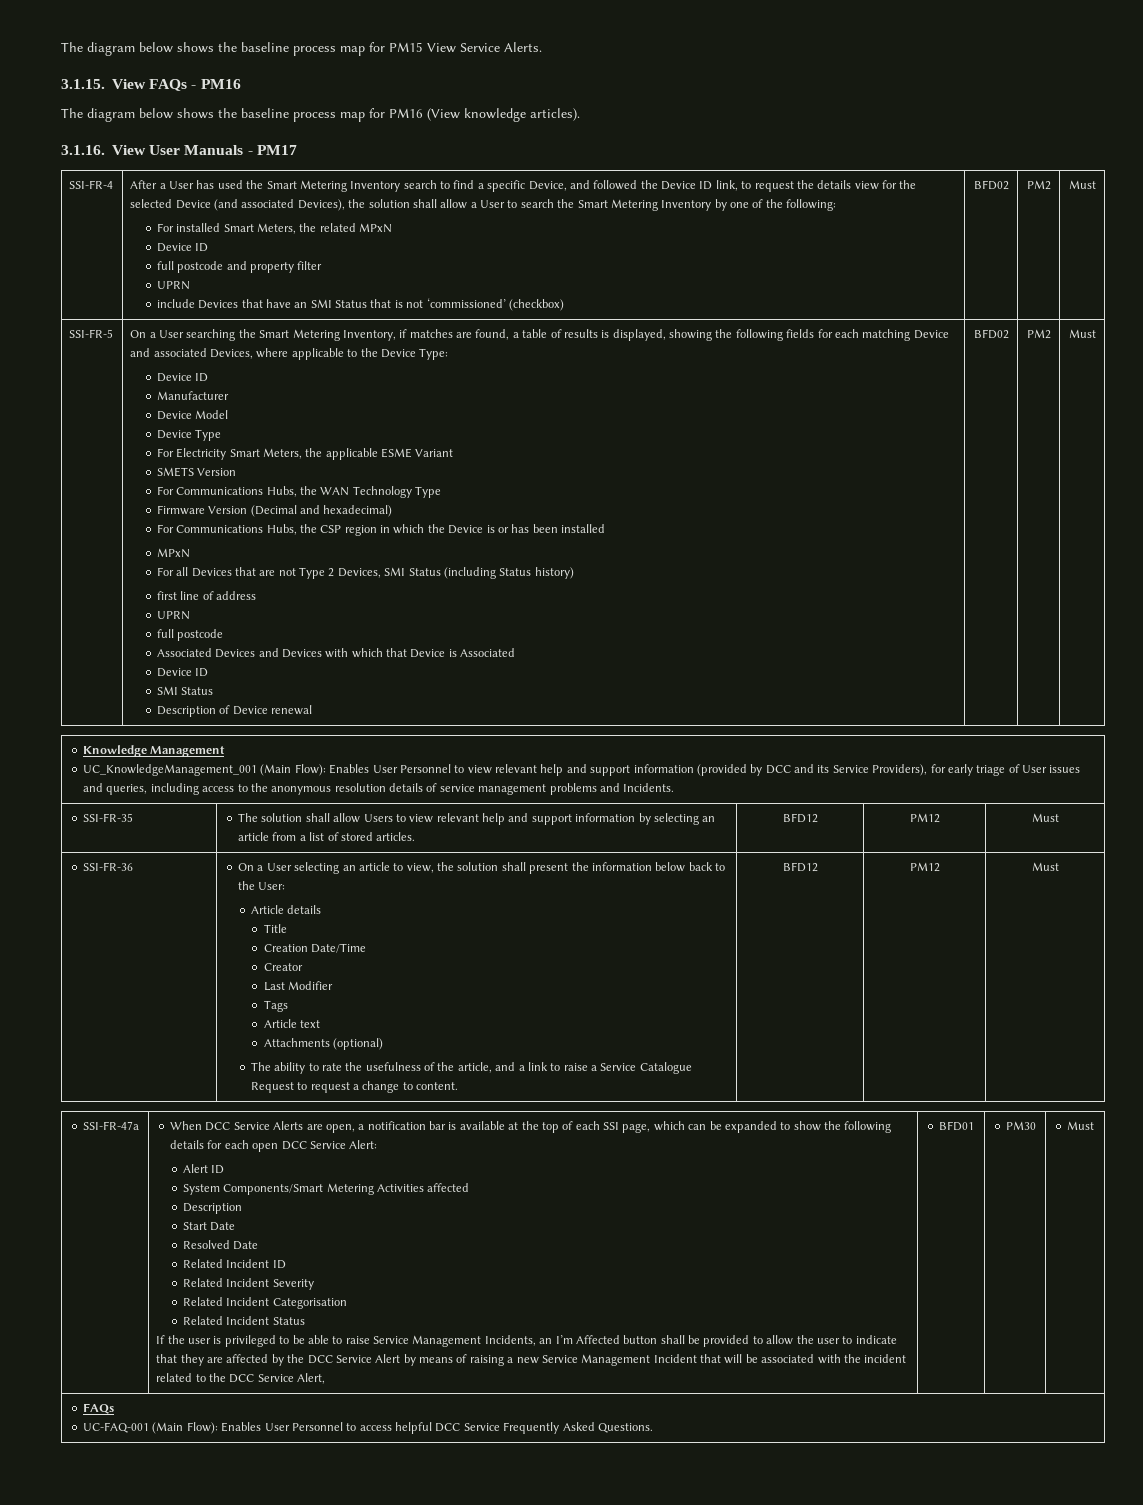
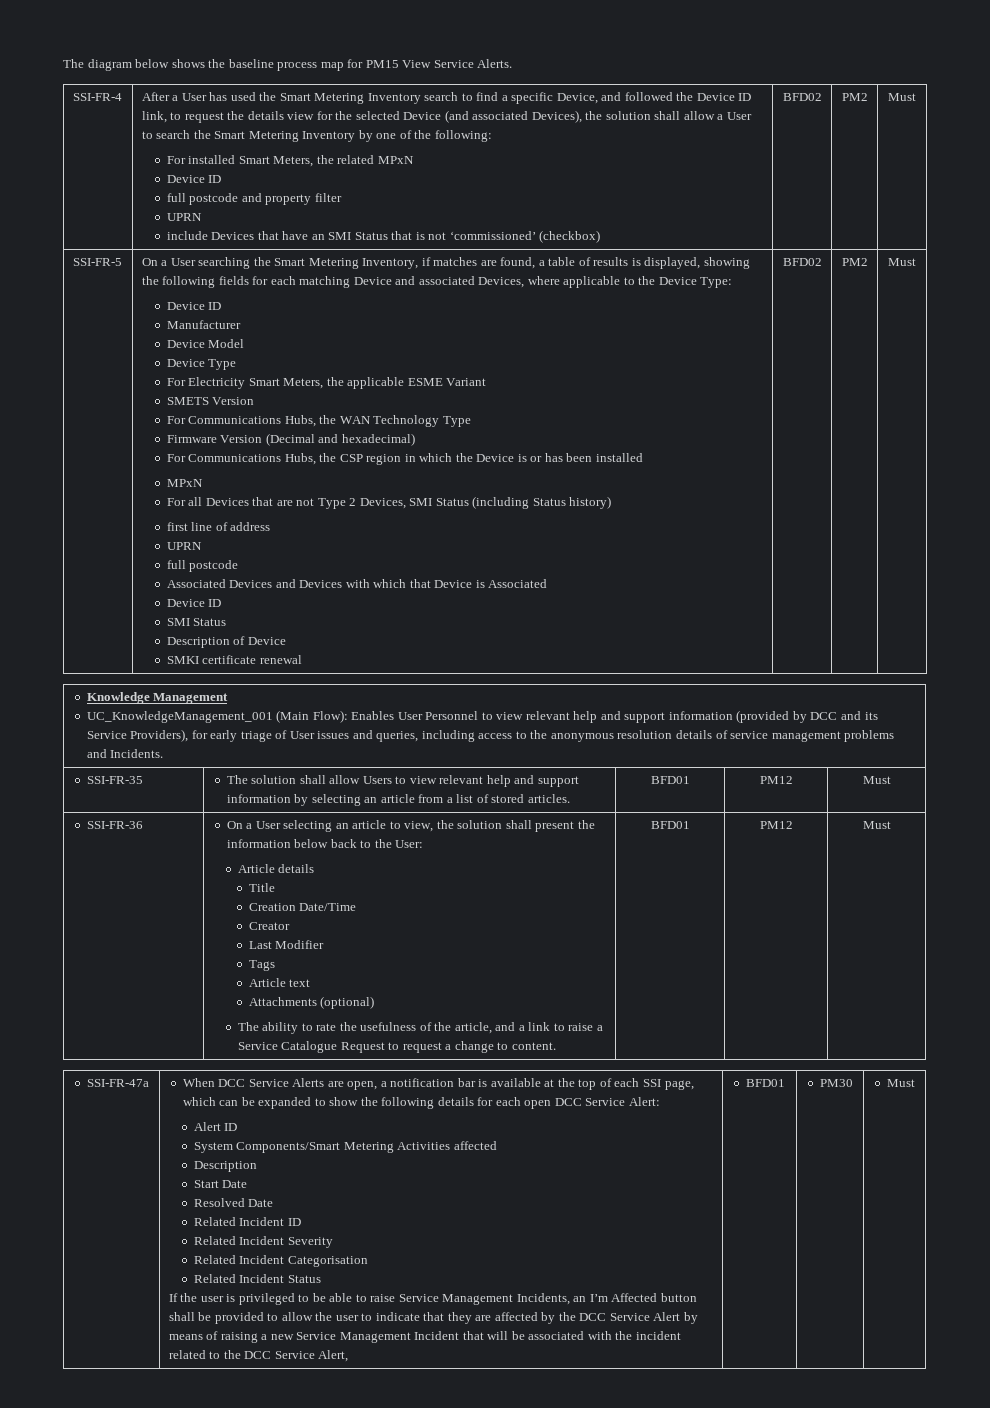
[61,79,241,91] [61,108,580,122] [61,145,297,155] // 3.1.15. View FAQs - PM16 // The diagram below shows the baseline process map for PM16 (View knowledge articles). // 3.1.16. View User Manuals - PM17 -> (513, 63) none
(268, 710) none -> [166,655,257,664] // SMKI certificate
[782,813,818,823] BFD12 -> [650,776,690,784] BFD01
[782,862,818,872] BFD12 -> [650,821,690,829] BFD01
[83,1403,115,1414] [83,1422,653,1434] // FAQs // UC-FAQ-001 (Main Flow): Enables User Personnel to access helpful DCC Service Frequently Asked Questions. -> (915, 1083) none

